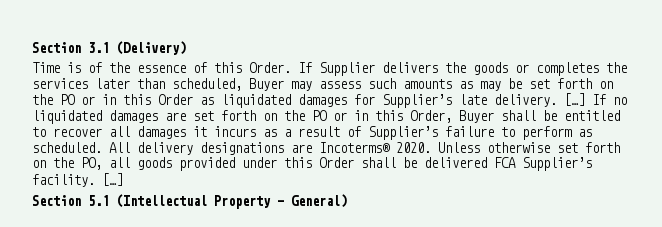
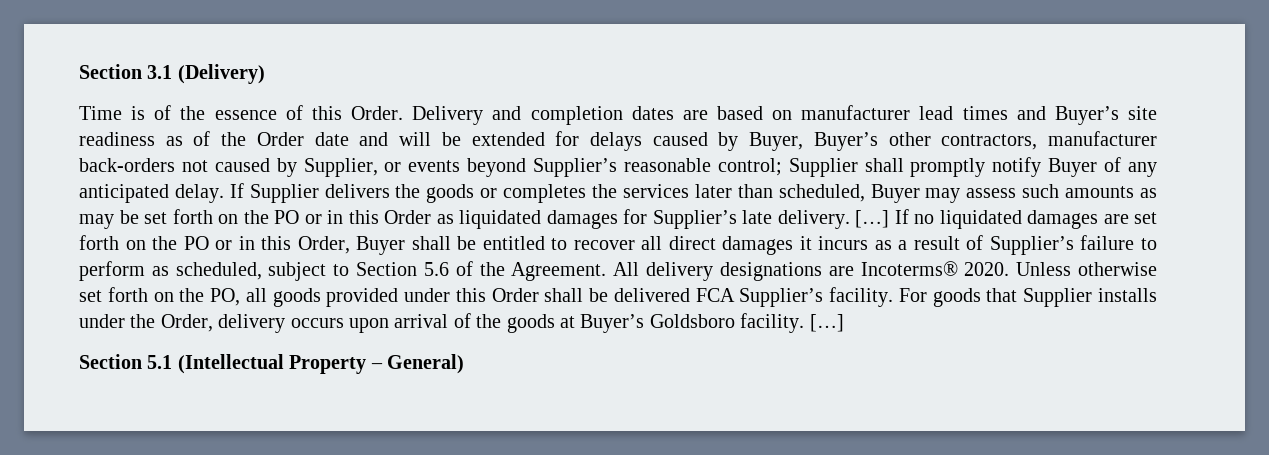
(291, 67) none -> [412,105,1157,125] [79,131,1157,151] [79,157,1157,177] [79,184,224,203] Delivery and completion dates are based on manufacturer lead times and Buyer’s site readiness as of the Order date and will be extended for delays caused by Buyer, Buyer’s other contractors, manufacturer back-orders not caused by Supplier, or events beyond Supplier’s reasonable control; Supplier shall promptly notify Buyer of any anticipated delay.
(130, 131) none -> [668,236,716,250] direct
[32,142,102,153] scheduled. -> [175,261,607,281] scheduled, subject to Section 5.6 of the Agreement.
(95, 180) none -> [898,288,1157,307] [79,313,805,333] For goods that Supplier installs under the Order, delivery occurs upon arrival of the goods at Buyer’s Goldsboro facility.

